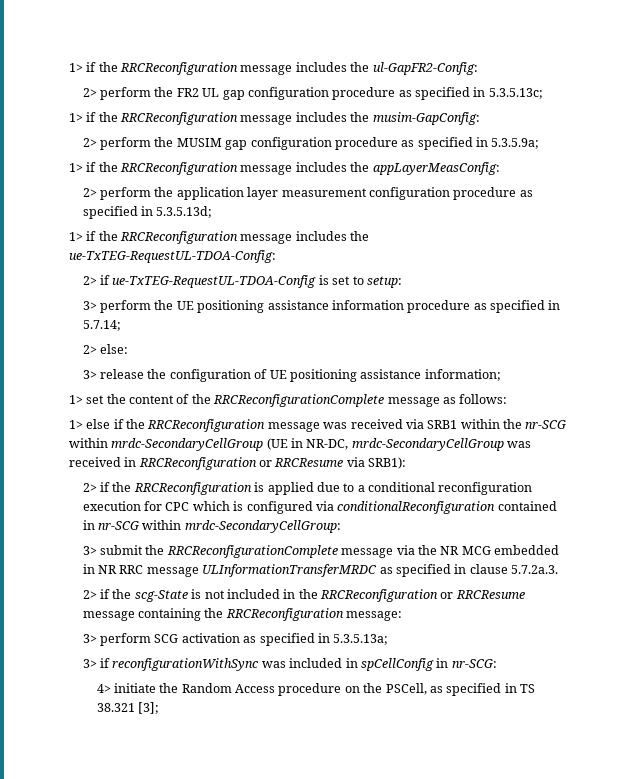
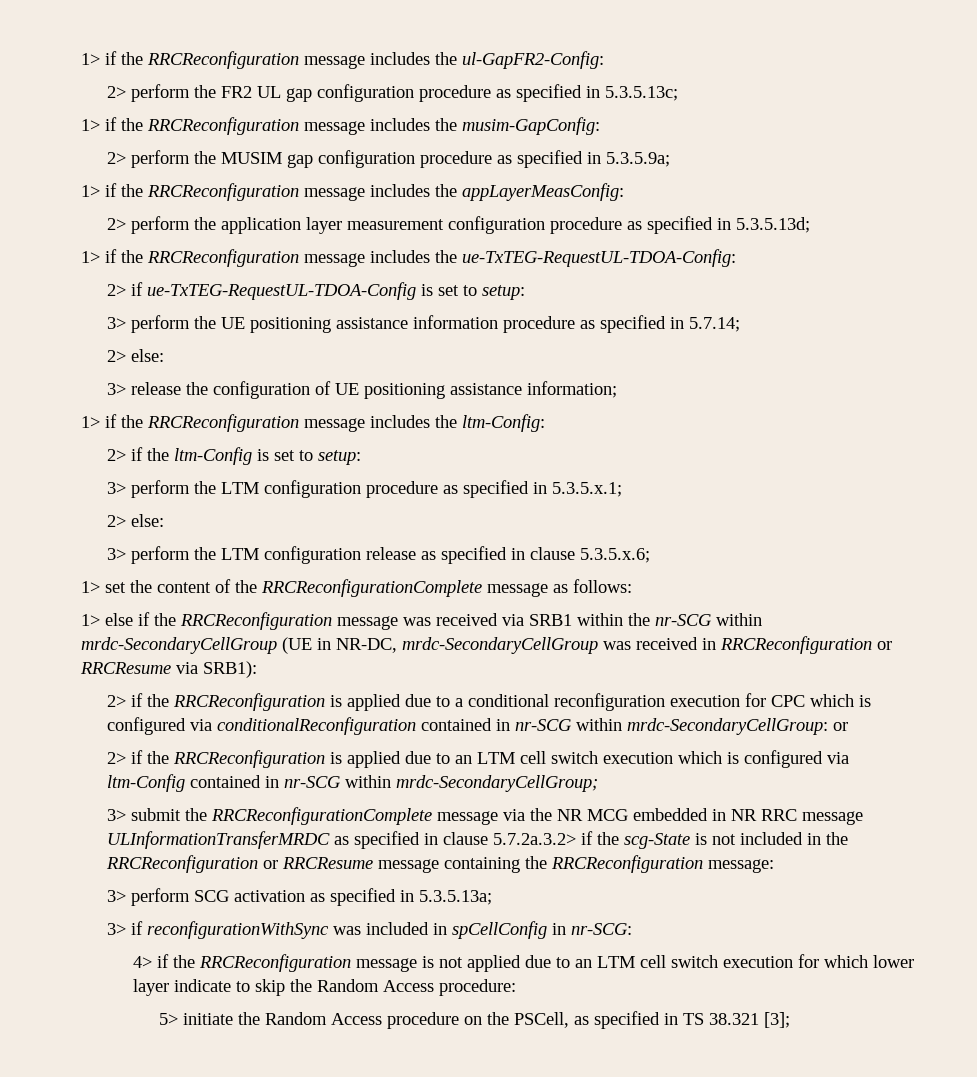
(501, 375) none -> [81,414,546,432] [107,447,362,465] [107,480,623,498] [107,514,165,527] [107,546,651,564] // 1> if the RRCReconfiguration message includes the ltm-Config: // 2> if the ltm-Config is set to setup: // 3> perform the LTM configuration procedure as specified in 5.3.5.x.1; // 2> else: // 3> perform the LTM configuration release as specified in clause 5.3.5.x.6;
(341, 526) none -> [833,722,849,731] [107,750,850,768] [107,774,599,792] or // 2> if the RRCReconfiguration is applied due to an LTM cell switch execution which is configured via ltm-Config contained in nr-SCG within mrdc-SecondaryCellGroup;
[511,565,559,574] [82,590,97,599] 5.7.2a.3. // 2> -> [493,833,577,845] 5.7.2a.3.2>
(111, 688) none -> [157,954,915,972] [133,979,517,996] [159,1013,179,1025] if the RRCReconfiguration message is not applied due to an LTM cell switch execution for which lower layer indicate to skip the Random Access procedure: // 5>

